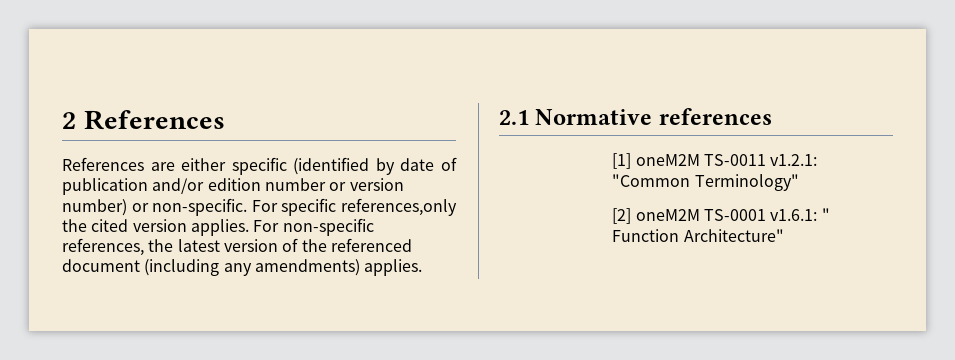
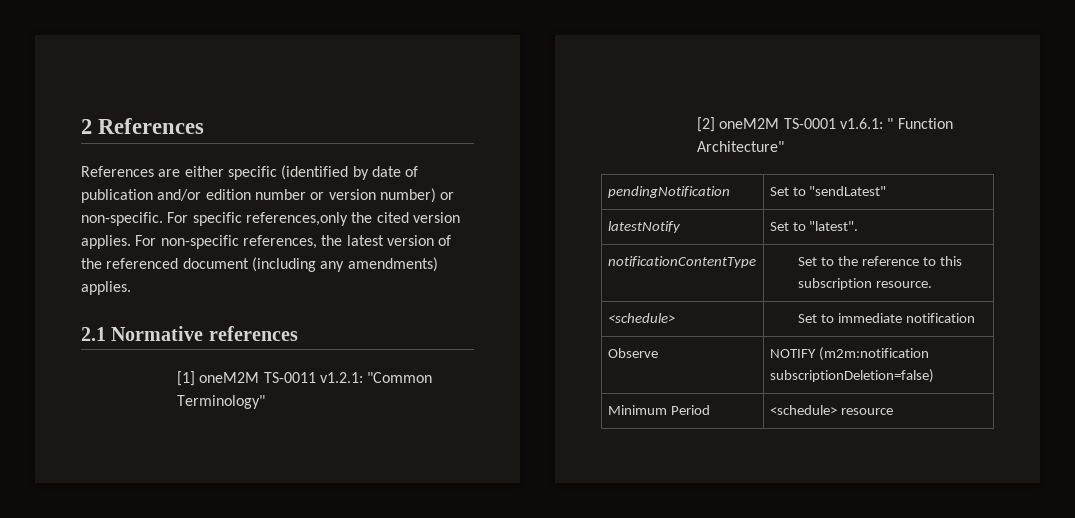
(784, 235) none -> [607,186,730,198] [769,186,887,196] [607,221,681,233] [769,221,859,231] [607,256,756,268] [798,256,962,266] [798,278,933,290] [607,313,675,323] [798,313,976,323] [607,348,658,358] [769,347,929,361] [769,369,934,383] [607,405,710,415] [769,405,893,415] // pendingNotification | Set to "sendLatest" // latestNotify | Set to "latest". // notificationContentType | Set to the reference to this subscription resource. // <schedule> | Set to immediate notification // Observe | NOTIFY (m2m:notification subscriptionDeletion=false) // Minimum Period | <schedule> resource

